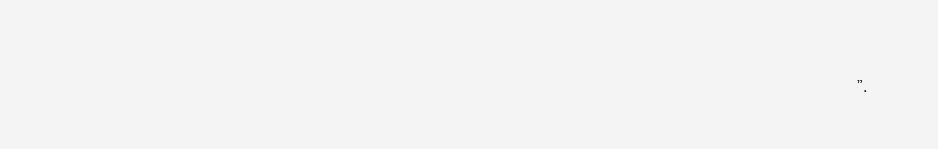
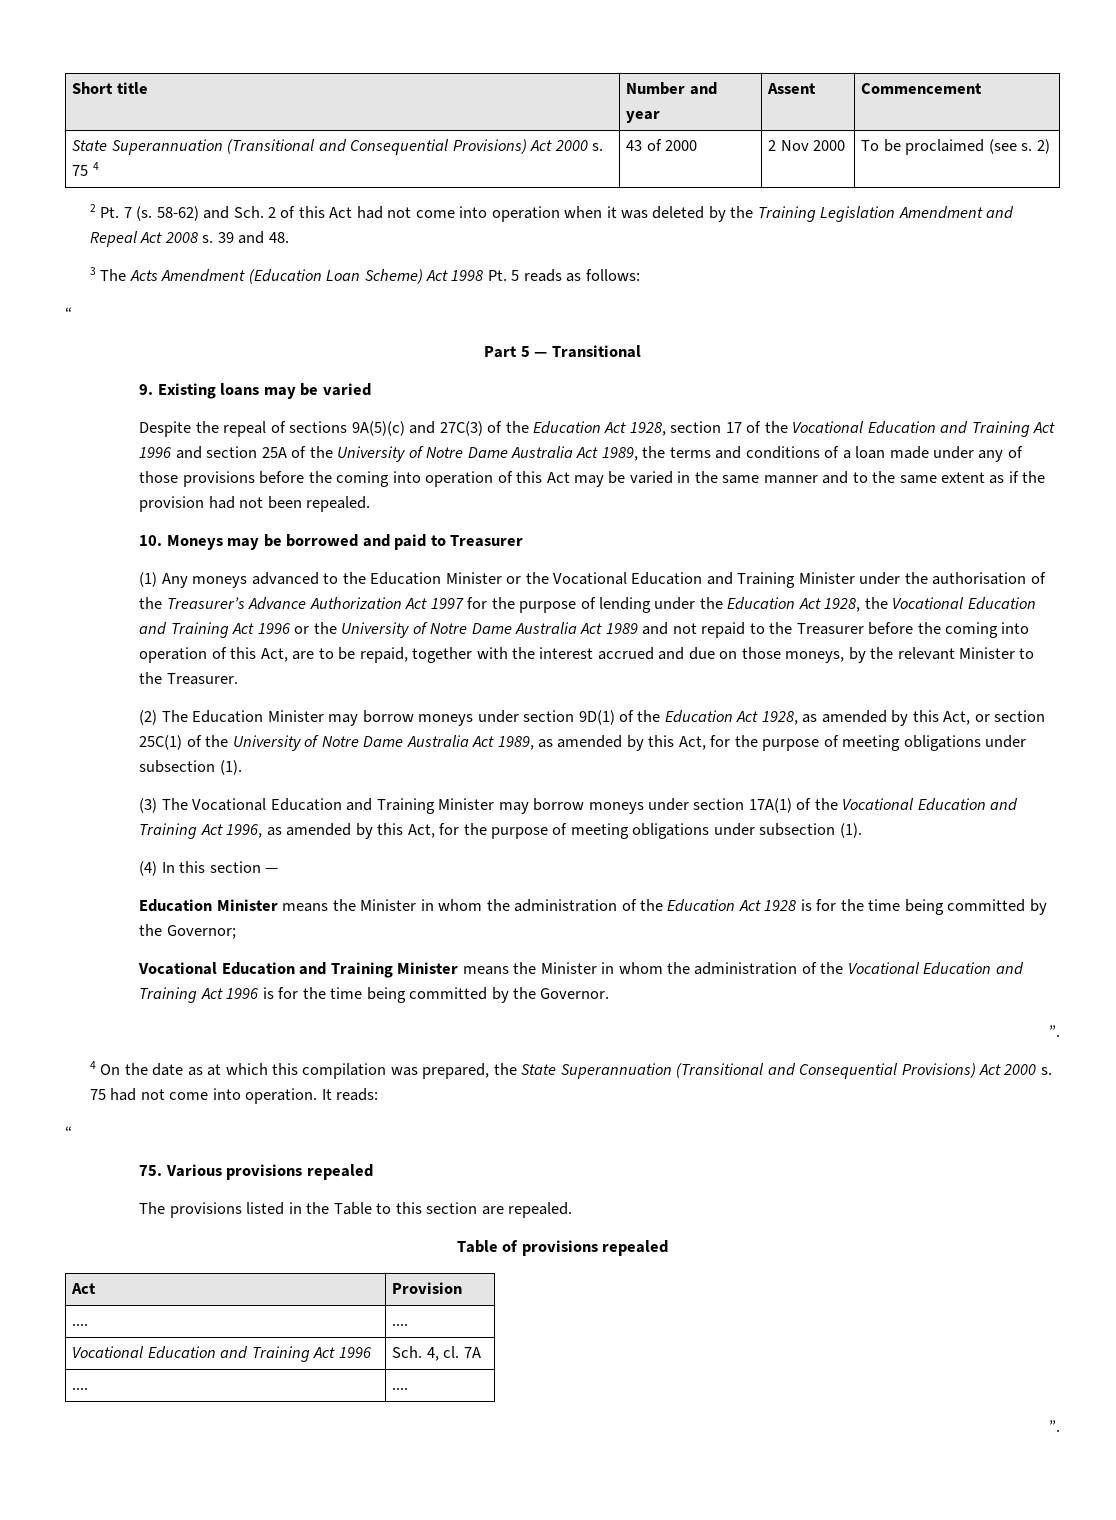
(857, 86) none -> [72,82,148,94] [626,82,717,95] [626,111,661,123] [767,83,817,94] [861,83,983,94] [72,139,604,155] [72,162,99,176] [626,139,698,151] [768,140,846,151] [861,139,1050,155] [89,204,1015,222] [89,231,289,247] [89,267,640,284] [65,307,72,319] [484,345,641,358] [139,383,371,399] [139,421,1055,437] [139,446,1023,462] [139,471,1046,487] [139,496,371,512] [139,534,524,550] [139,572,1046,588] [139,597,1036,613] [139,622,1030,638] [139,647,1035,663] [139,672,238,685] [139,710,1045,726] [139,735,1026,751] [139,760,242,775] [139,798,1019,814] [139,823,862,839] [139,861,279,876] [139,899,1047,915] [139,924,236,939] [138,962,1024,978] [139,987,610,1003] [1049,1025,1060,1037] [89,1061,1052,1079] [89,1088,378,1104] [65,1126,72,1138] [139,1164,373,1180] [139,1202,572,1218] [456,1240,669,1256] [71,1283,97,1294] [392,1282,463,1294] [72,1323,89,1326] [392,1323,409,1326] [72,1346,372,1362] [392,1346,481,1361] [72,1387,89,1390] [392,1387,409,1390] Short title | Number and year | Assent | Commencement // State Superannuation (Transitional and Consequential Provisions) Act 2000 s. 75 4 | 43 of 2000 | 2 Nov 2000 | To be proclaimed (see s. 2) // 2 Pt. 7 (s. 58-62) and Sch. 2 of this Act had not come into operation when it was deleted by the Training Legislation Amendment and Repeal Act 2008 s. 39 and 48. // 3 The Acts Amendment (Education Loan Scheme) Act 1998 Pt. 5 reads as follows: // “ // Part 5 — Transitional // 9. Existing loans may be varied // Despite the repeal of sections 9A(5)(c) and 27C(3) of the Education Act 1928, section 17 of the Vocational Education and Training Act 1996 and section 25A of the University of Notre Dame Australia Act 1989, the terms and conditions of a loan made under any of those provisions before the coming into operation of this Act may be varied in the same manner and to the same extent as if the provision had not been repealed. // 10. Moneys may be borrowed and paid to Treasurer // (1) Any moneys advanced to the Education Minister or the Vocational Education and Training Minister under the authorisation of the Treasurer’s Advance Authorization Act 1997 for the purpose of lending under the Education Act 1928, the Vocational Education and Training Act 1996 or the University of Notre Dame Australia Act 1989 and not repaid to the Treasurer before the coming into operation of this Act, are to be repaid, together with the interest accrued and due on those moneys, by the relevant Minister to the Treasurer. // (2) The Education Minister may borrow moneys under section 9D(1) of the Education Act 1928, as amended by this Act, or section 25C(1) of the University of Notre Dame Australia Act 1989, as amended by this Act, for the purpose of meeting obligations under subsection (1). // (3) The Vocational Education and Training Minister may borrow moneys under section 17A(1) of the Vocational Education and Training Act 1996, as amended by this Act, for the purpose of meeting obligations under subsection (1). // (4) In this section — // Education Minister means the Minister in whom the administration of the Education Act 1928 is for the time being committed by the Governor; // Vocational Education and Training Minister means the Minister in whom the administration of the Vocational Education and Training Act 1996 is for the time being committed by the Governor. // ”. // 4 On the date as at which this compilation was prepared, the State Superannuation (Transitional and Consequential Provisions) Act 2000 s. 75 had not come into operation. It reads: // “ // 75. Various provisions repealed // The provisions listed in the Table to this section are repealed. // Table of provisions repealed // Act | Provision // .... | .... // Vocational Education and Training Act 1996 | Sch. 4, cl. 7A // .... | .... //

